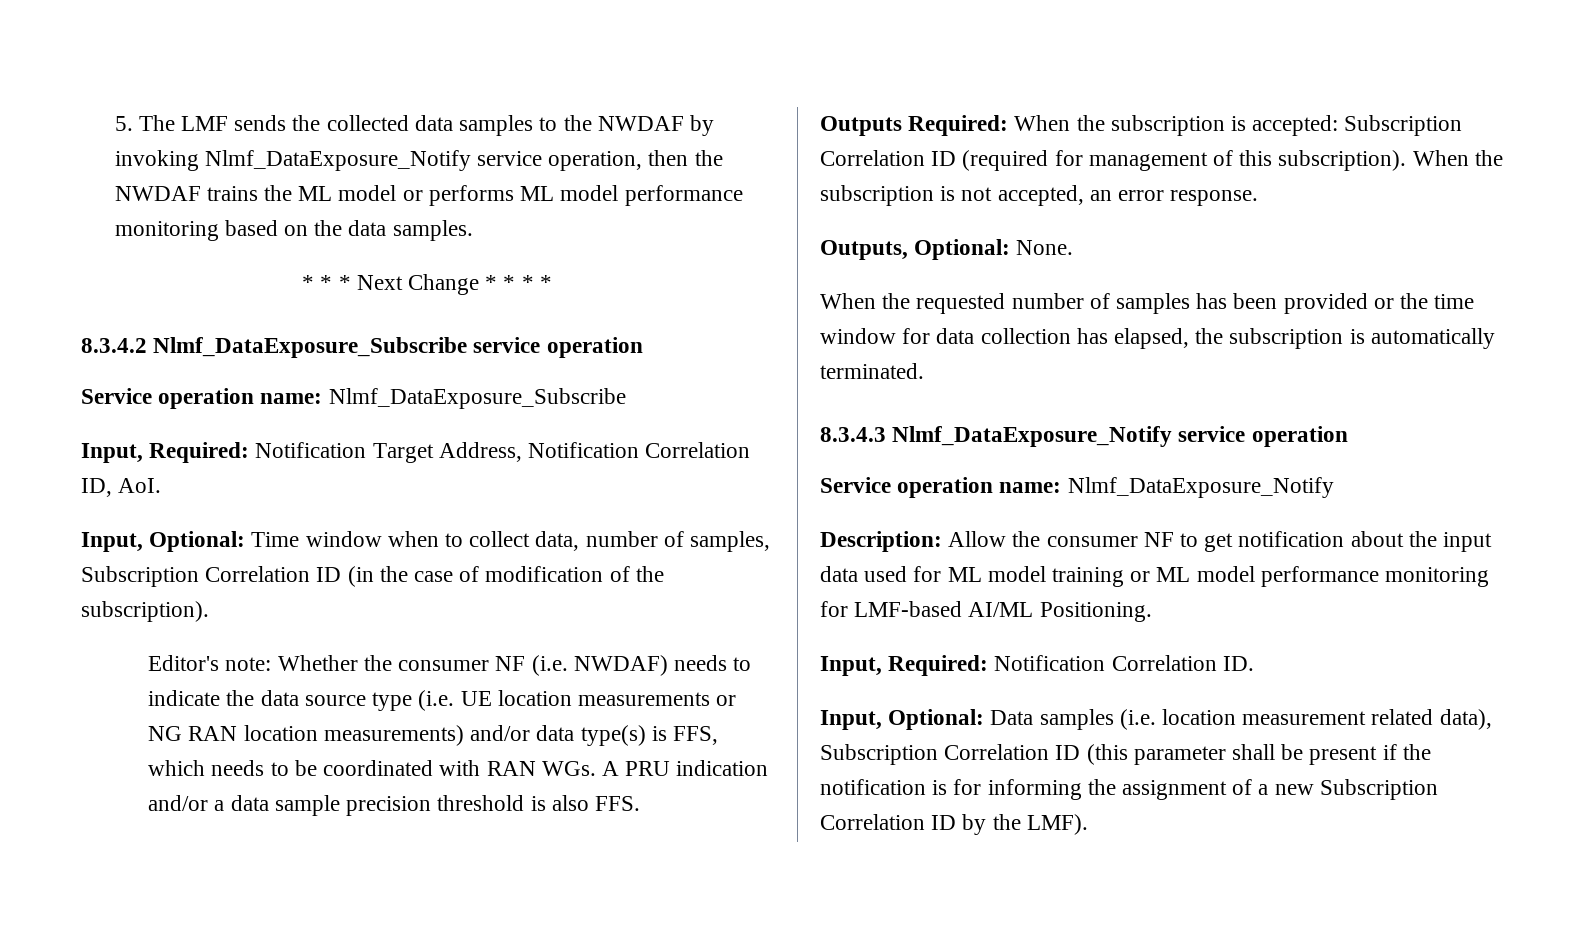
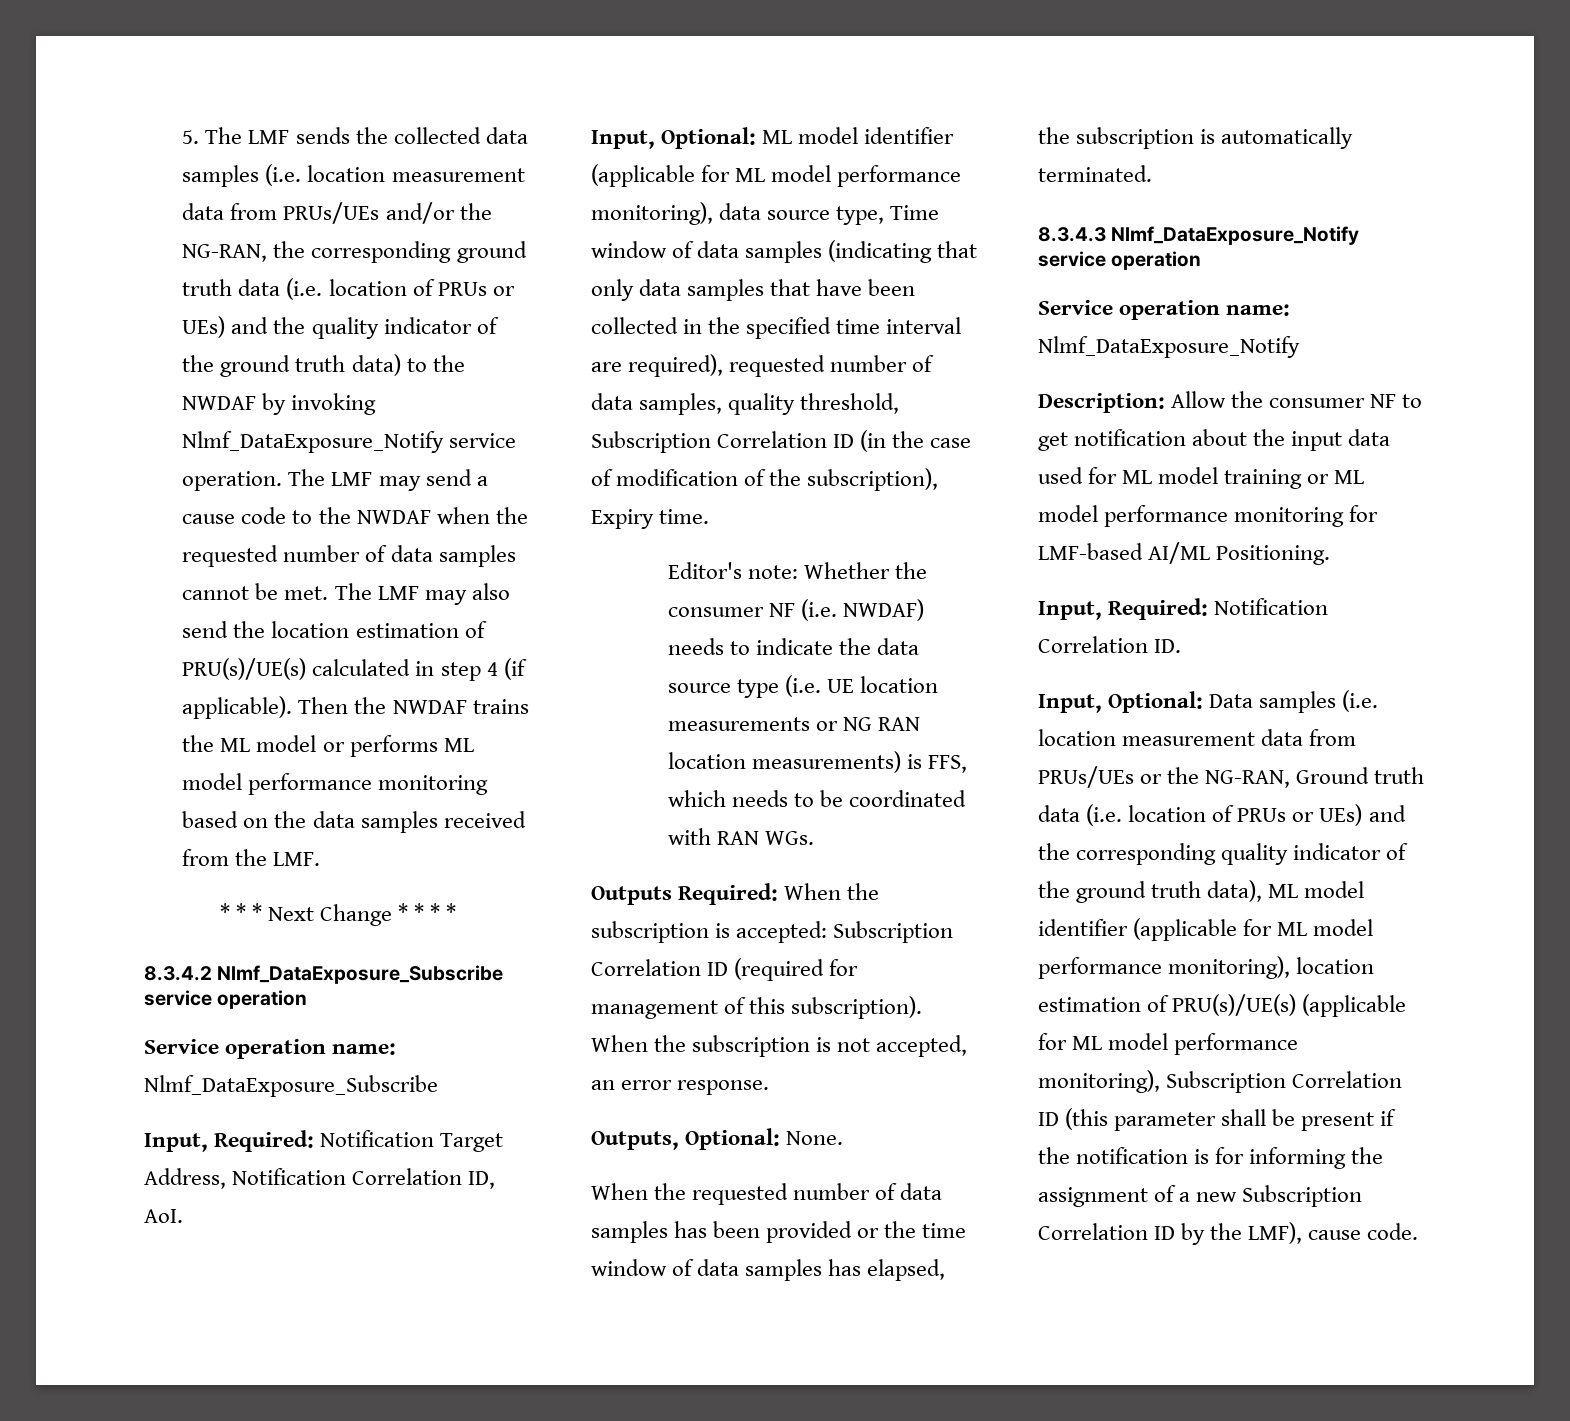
(534, 125) none -> [265,164,525,186] [182,202,492,224] [182,241,527,263] [182,278,515,300] [182,316,499,339] [182,354,401,377] (i.e. location measurement data from PRUs/UEs and/or the NG-RAN, the corresponding ground truth data (i.e. location of PRUs or UEs) and the quality indicator of the ground truth data)
[548,150,689,171] operation, then -> [182,469,488,491] [182,507,528,524] [182,545,516,567] [182,583,510,605] [182,621,487,638] [182,658,527,681] [182,696,349,719] operation. The LMF may send a cause code to the NWDAF when the requested number of data samples cannot be met. The LMF may also send the location estimation of PRU(s)/UE(s) calculated in step 4 (if applicable). Then
[392,220,473,241] samples. -> [360,811,526,833] [182,849,321,866] samples received from the LMF.
[251,531,771,552] Time window when to collect data, number of samples, -> [762,127,955,144] [591,164,962,187] [591,202,940,225] [591,240,978,263] [591,279,916,301] [591,317,962,339] [591,354,935,377] [591,393,900,415] ML model identifier (applicable for ML model performance monitoring), data source type, Time window of data samples (indicating that only data samples that have been collected in the specified time interval are required), requested number of data samples, quality threshold,
[81,601,209,622] subscription). -> [807,468,939,491] [591,509,710,529] subscription), Expiry time.
[470,725,646,746] and/or data type(s) -> (901, 762) none
[601,760,769,776] [148,795,640,816] A PRU indication and/or a data sample precision threshold is also FFS. -> (814, 838) none
(1110, 301) none -> [900,1183,943,1200] data
[902,328,1071,344] for data collection -> [672,1259,823,1281] of data samples
[1371,709,1492,730] related data), -> [1261,729,1357,746] [1038,766,1425,788] [1038,804,1406,826] [1038,843,1409,865] [1038,880,1365,903] [1038,918,1374,941] [1038,956,1375,979] [1038,994,1407,1017] [1038,1033,1299,1055] [1038,1070,1160,1093] data from PRUs/UEs or the NG-RAN, Ground truth data (i.e. location of PRUs or UEs) and the corresponding quality indicator of the ground truth data), ML model identifier (applicable for ML model performance monitoring), location estimation of PRU(s)/UE(s) (applicable for ML model performance monitoring),
[1026,814,1088,835] LMF). -> [1248,1222,1419,1244] LMF), cause code.

